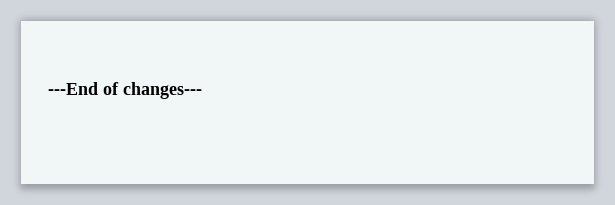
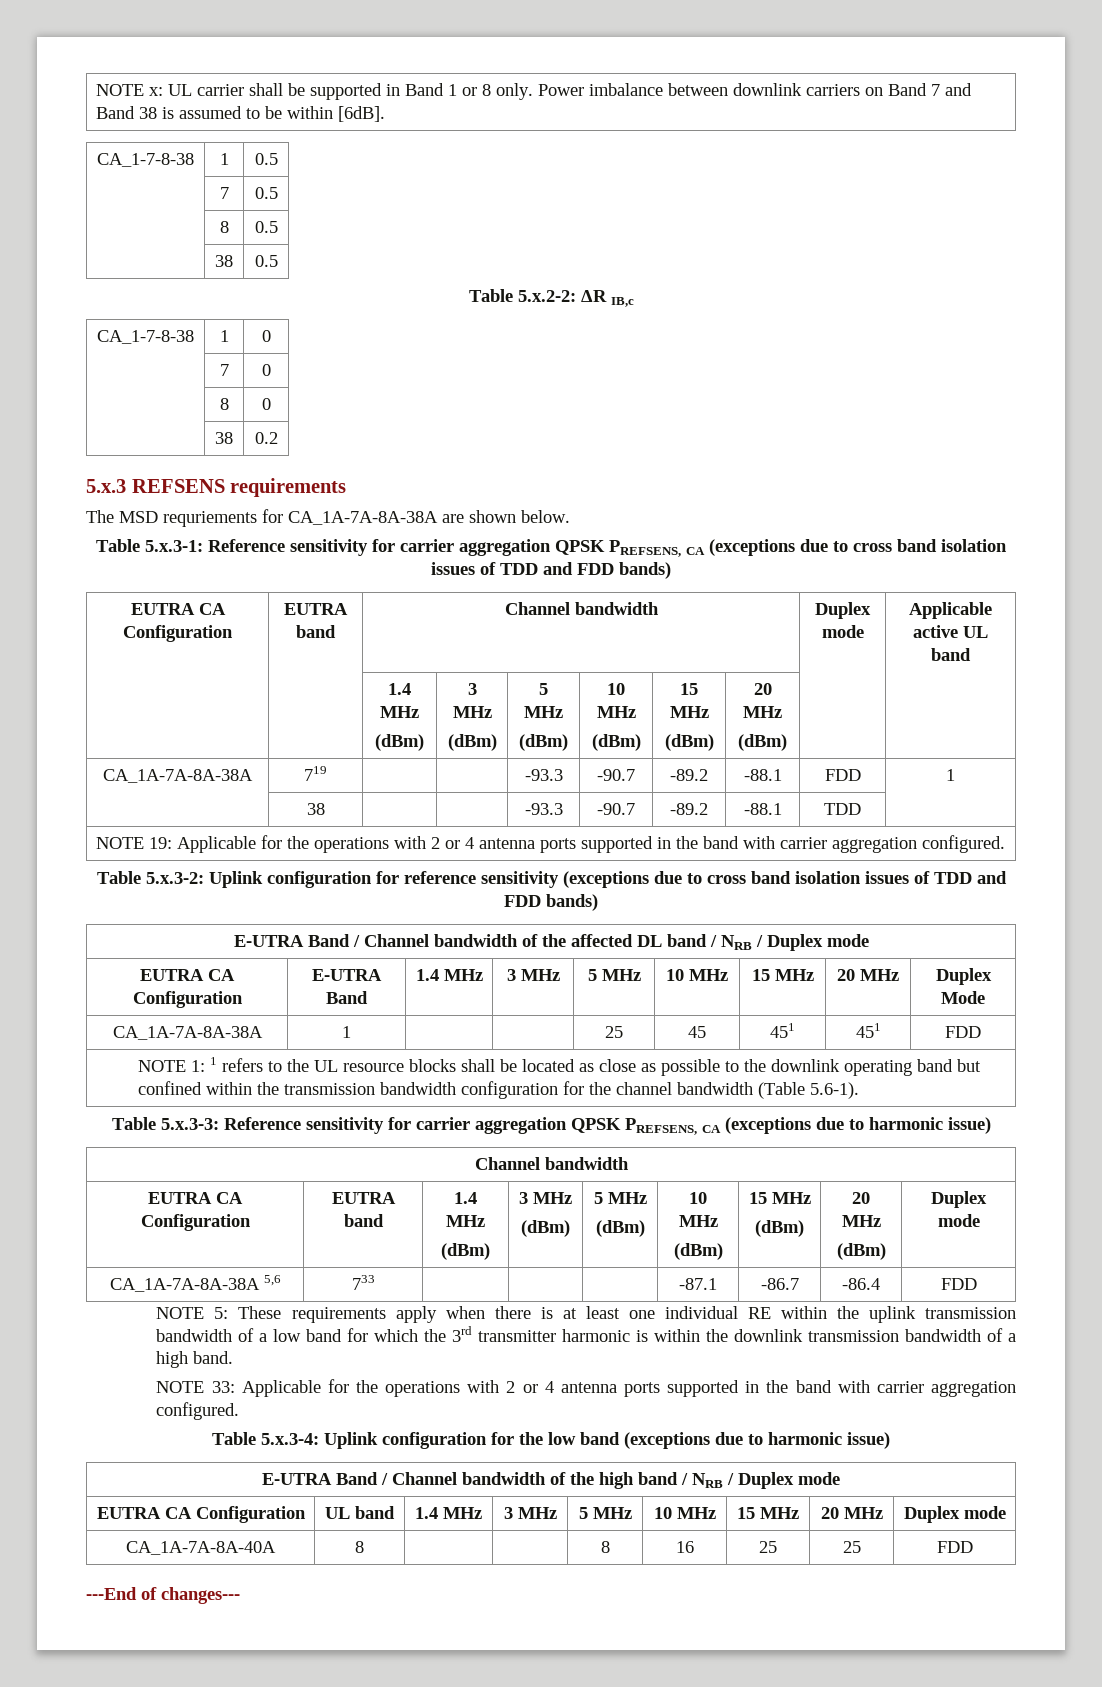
(48, 88) none -> [96,83,973,100] [96,106,386,122] [97,153,194,167] [219,153,229,165] [254,153,278,165] [219,187,229,199] [254,187,278,199] [219,221,229,233] [254,221,278,233] [215,255,233,267] [254,255,278,267] [468,289,634,307] [97,330,194,344] [219,330,229,342] [261,330,271,342] [219,364,229,376] [261,364,271,376] [219,398,229,410] [261,398,271,410] [215,432,233,444] [254,432,278,444] [86,478,347,497] [86,509,570,527] [96,539,1007,557] [431,562,671,579] [130,603,226,615] [123,625,233,642] [284,603,348,615] [296,625,336,638] [504,602,659,615] [815,602,871,619] [821,625,864,638] [909,602,992,619] [913,625,988,638] [931,648,971,661] [388,683,411,695] [380,706,419,718] [375,734,424,751] [467,683,477,695] [452,706,492,718] [447,734,497,751] [539,683,548,695] [524,706,563,718] [519,734,568,751] [607,683,625,695] [596,706,636,718] [591,734,641,751] [680,683,698,695] [669,706,709,718] [664,734,714,751] [753,683,772,695] [743,706,782,718] [738,734,787,751] [103,769,253,783] [304,766,327,781] [524,769,563,781] [597,769,635,781] [670,769,708,781] [743,769,782,781] [824,769,861,781] [946,769,955,781] [306,803,325,815] [524,803,563,815] [597,803,635,815] [670,803,708,815] [743,803,782,815] [824,803,861,815] [96,835,1006,853] [96,871,1007,888] [504,894,598,911] [233,934,869,951] [140,969,235,981] [132,991,243,1008] [312,969,382,981] [326,991,368,1004] [415,969,483,981] [506,969,560,981] [587,969,641,981] [666,969,728,981] [751,969,814,981] [837,969,899,981] [935,968,992,985] [941,991,985,1004] [112,1026,263,1040] [342,1026,351,1038] [605,1026,623,1038] [688,1026,706,1038] [770,1023,795,1038] [855,1023,881,1038] [945,1026,981,1038] [138,1057,982,1076] [138,1081,860,1099] [111,1117,991,1135] [474,1157,629,1170] [148,1192,243,1204] [140,1214,251,1231] [331,1192,396,1204] [343,1214,384,1227] [454,1192,477,1204] [446,1215,485,1227] [441,1243,490,1260] [519,1192,572,1204] [521,1220,570,1237] [593,1192,647,1204] [595,1220,645,1237] [689,1192,707,1204] [678,1215,718,1227] [673,1243,723,1260] [748,1192,811,1204] [755,1220,804,1237] [852,1192,870,1204] [841,1215,881,1227] [836,1243,886,1260] [931,1191,987,1208] [937,1214,980,1227] [109,1275,281,1292] [351,1275,375,1290] [679,1278,717,1290] [760,1278,799,1290] [842,1278,880,1290] [940,1278,977,1290] [156,1306,1017,1323] [156,1326,1016,1342] [156,1351,234,1368] [156,1379,1017,1397] [156,1402,240,1420] [212,1432,890,1449] [262,1472,840,1489] [96,1506,306,1523] [325,1506,395,1519] [415,1507,482,1519] [503,1507,557,1519] [578,1507,632,1519] [653,1507,716,1519] [737,1507,799,1519] [820,1507,883,1519] [903,1506,1006,1523] [126,1541,276,1555] [355,1541,364,1553] [600,1541,610,1553] [675,1541,694,1553] [759,1541,777,1553] [842,1541,861,1553] [936,1541,973,1553] NOTE x: UL carrier shall be supported in Band 1 or 8 only. Power imbalance between downlink carriers on Band 7 and Band 38 is assumed to be within [6dB]. // CA_1-7-8-38 | 1 | 0.5 // | 7 | 0.5 // | 8 | 0.5 // | 38 | 0.5 // Table 5.x.2-2: ΔR IB,c // CA_1-7-8-38 | 1 | 0 // | 7 | 0 // | 8 | 0 // | 38 | 0.2 // 5.x.3 REFSENS requirements // The MSD requriements for CA_1A-7A-8A-38A are shown below. // Table 5.x.3-1: Reference sensitivity for carrier aggregation QPSK PREFSENS, CA (exceptions due to cross band isolation issues of TDD and FDD bands) // EUTRA CA Configuration | EUTRA band | Channel bandwidth | Duplex mode | Applicable active UL band // | | 1.4 MHz // (dBm) | 3 MHz // (dBm) | 5 MHz // (dBm) | 10 MHz // (dBm) | 15 MHz // (dBm) | 20 MHz // (dBm) | | // CA_1A-7A-8A-38A | 719 | | | -93.3 | -90.7 | -89.2 | -88.1 | FDD | 1 // | 38 | | | -93.3 | -90.7 | -89.2 | -88.1 | TDD | // NOTE 19: Applicable for the operations with 2 or 4 antenna ports supported in the band with carrier aggregation configured. // Table 5.x.3-2: Uplink configuration for reference sensitivity (exceptions due to cross band isolation issues of TDD and FDD bands) // E-UTRA Band / Channel bandwidth of the affected DL band / NRB / Duplex mode // EUTRA CA Configuration | E-UTRA Band | 1.4 MHz | 3 MHz | 5 MHz | 10 MHz | 15 MHz | 20 MHz | Duplex Mode // CA_1A-7A-8A-38A | 1 | | | 25 | 45 | 451 | 451 | FDD // NOTE 1: 1 refers to the UL resource blocks shall be located as close as possible to the downlink operating band but confined within the transmission bandwidth configuration for the channel bandwidth (Table 5.6-1). // Table 5.x.3-3: Reference sensitivity for carrier aggregation QPSK PREFSENS, CA (exceptions due to harmonic issue) // Channel bandwidth // EUTRA CA Configuration | EUTRA band | 1.4 MHz // (dBm) | 3 MHz // (dBm) | 5 MHz // (dBm) | 10 MHz // (dBm) | 15 MHz // (dBm) | 20 MHz // (dBm) | Duplex mode // CA_1A-7A-8A-38A 5,6 | 733 | | | | -87.1 | -86.7 | -86.4 | FDD // NOTE 5: These requirements apply when there is at least one individual RE within the uplink transmission bandwidth of a low band for which the 3rd transmitter harmonic is within the downlink transmission bandwidth of a high band. // NOTE 33: Applicable for the operations with 2 or 4 antenna ports supported in the band with carrier aggregation configured. // Table 5.x.3-4: Uplink configuration for the low band (exceptions due to harmonic issue) // E-UTRA Band / Channel bandwidth of the high band / NRB / Duplex mode // EUTRA CA Configuration | UL band | 1.4 MHz | 3 MHz | 5 MHz | 10 MHz | 15 MHz | 20 MHz | Duplex mode // CA_1A-7A-8A-40A | 8 | | | 8 | 16 | 25 | 25 | FDD //

